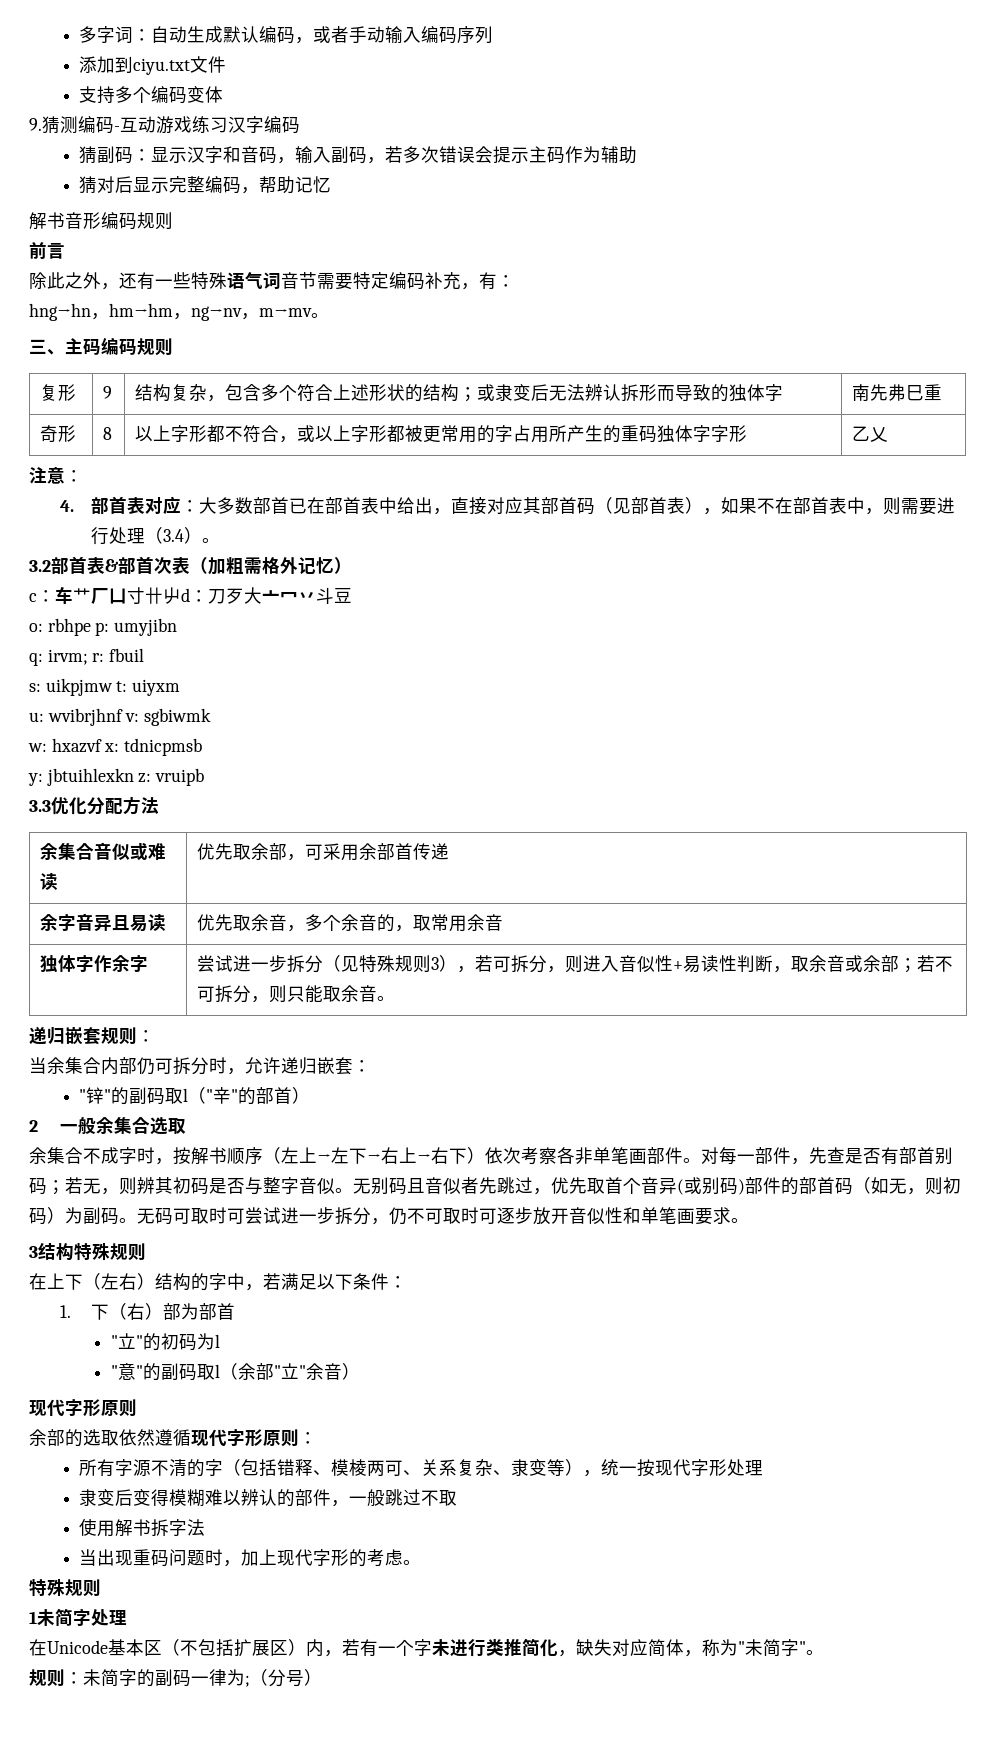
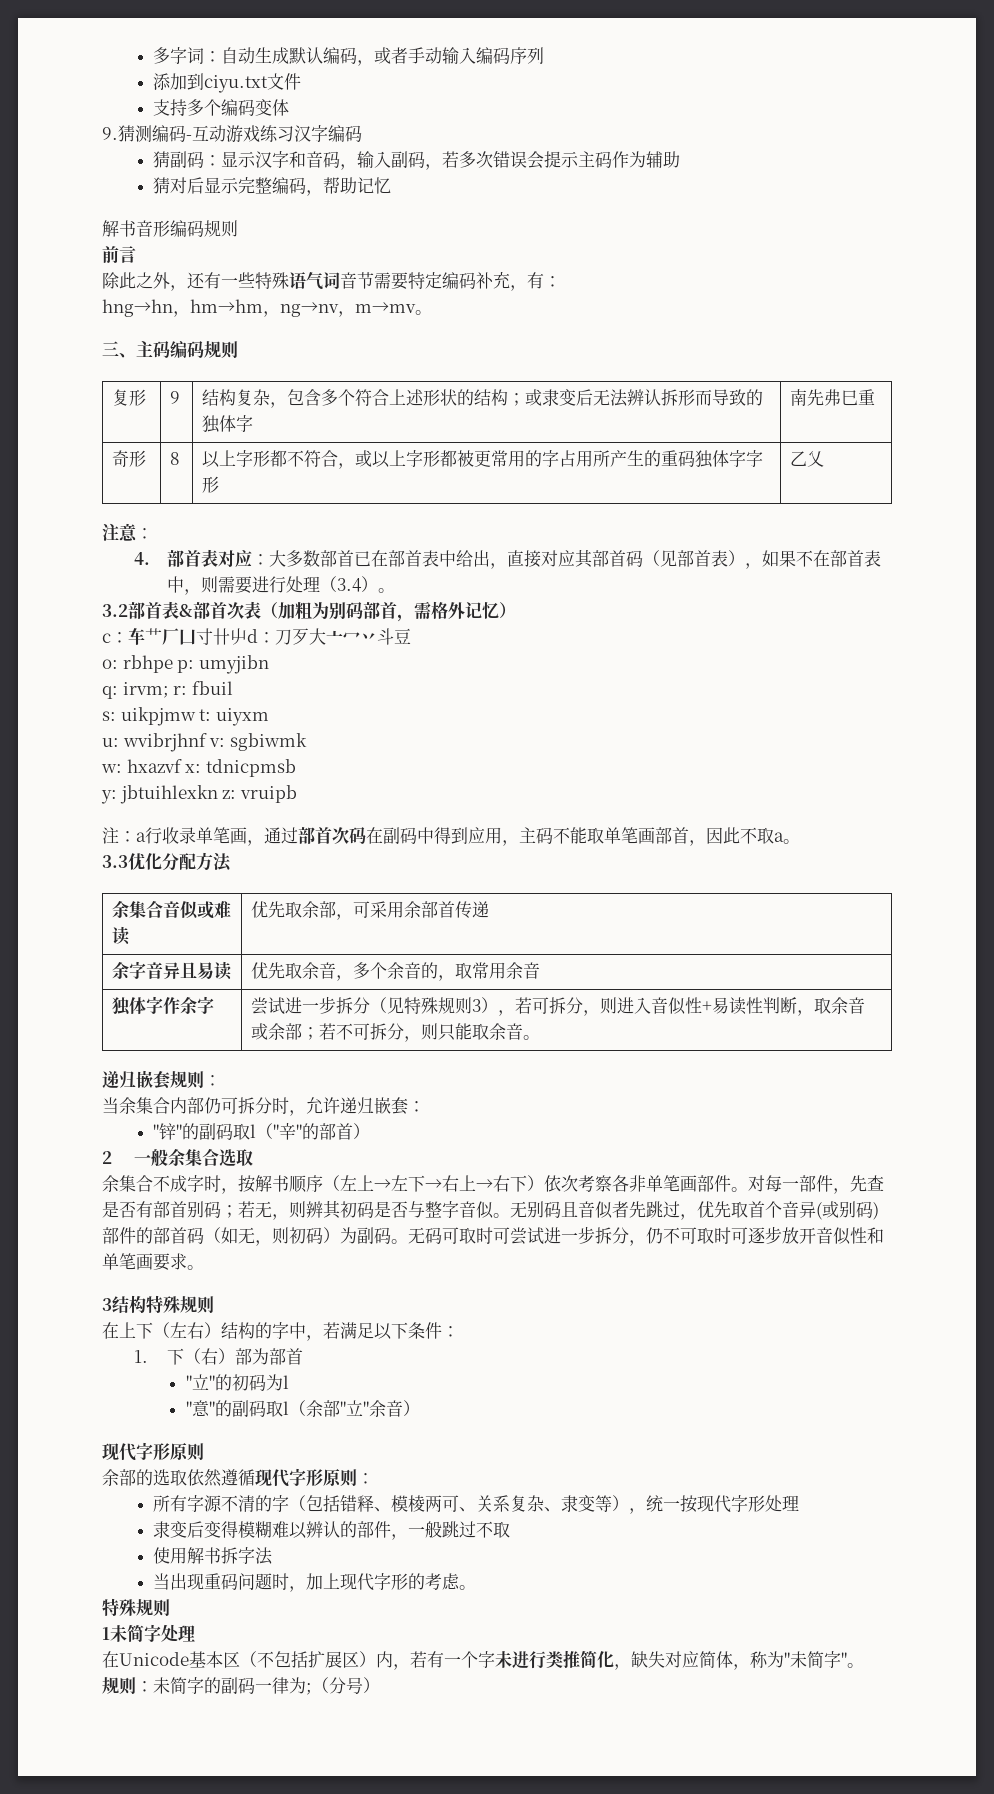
(244, 565) none -> [312,602,414,622] 为别码部首，
(205, 777) none -> [102,827,800,846] // 注：a行收录单笔画，通过部首次码在副码中得到应用，主码不能取单笔画部首，因此不取a。

